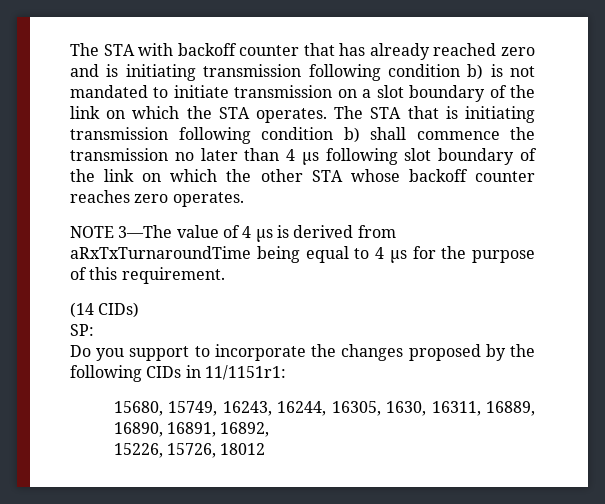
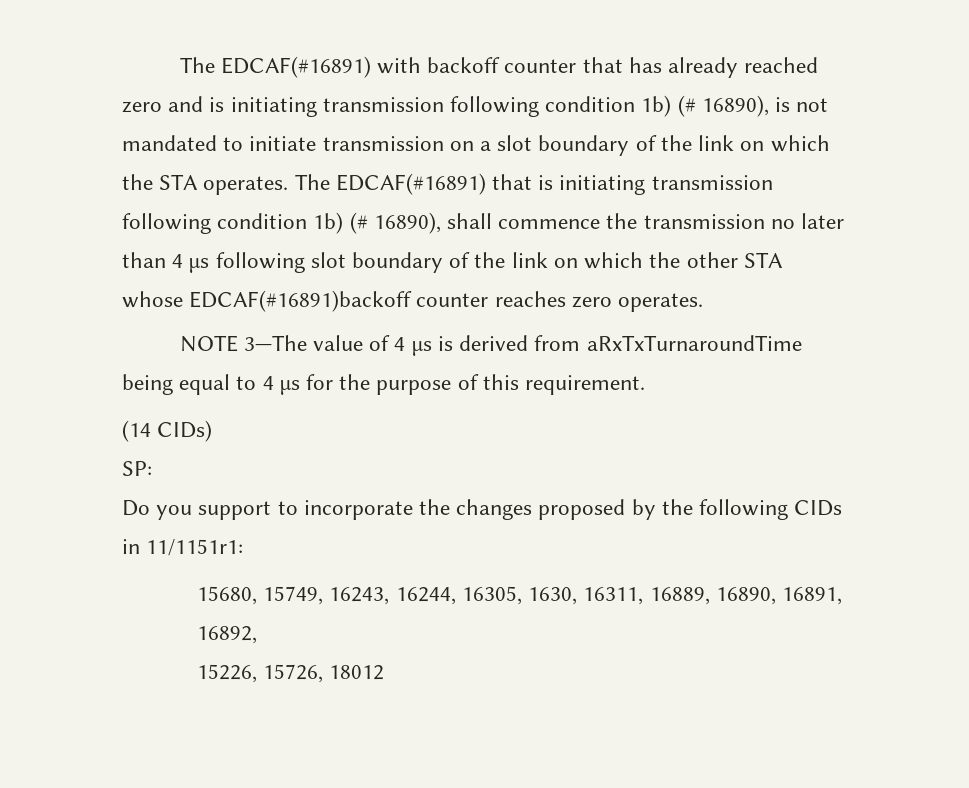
[70,43,135,56] The STA -> [179,56,371,78] The EDCAF(#16891)
[467,64,484,80] b) -> [641,95,769,117] 1b) (# 16890),
[370,107,402,119] STA -> [335,173,486,195] EDCAF(#16891)
[343,127,360,143] b) -> [313,212,441,234] 1b) (# 16890),
[408,169,468,182] backoff -> [189,290,413,312] EDCAF(#16891)backoff

